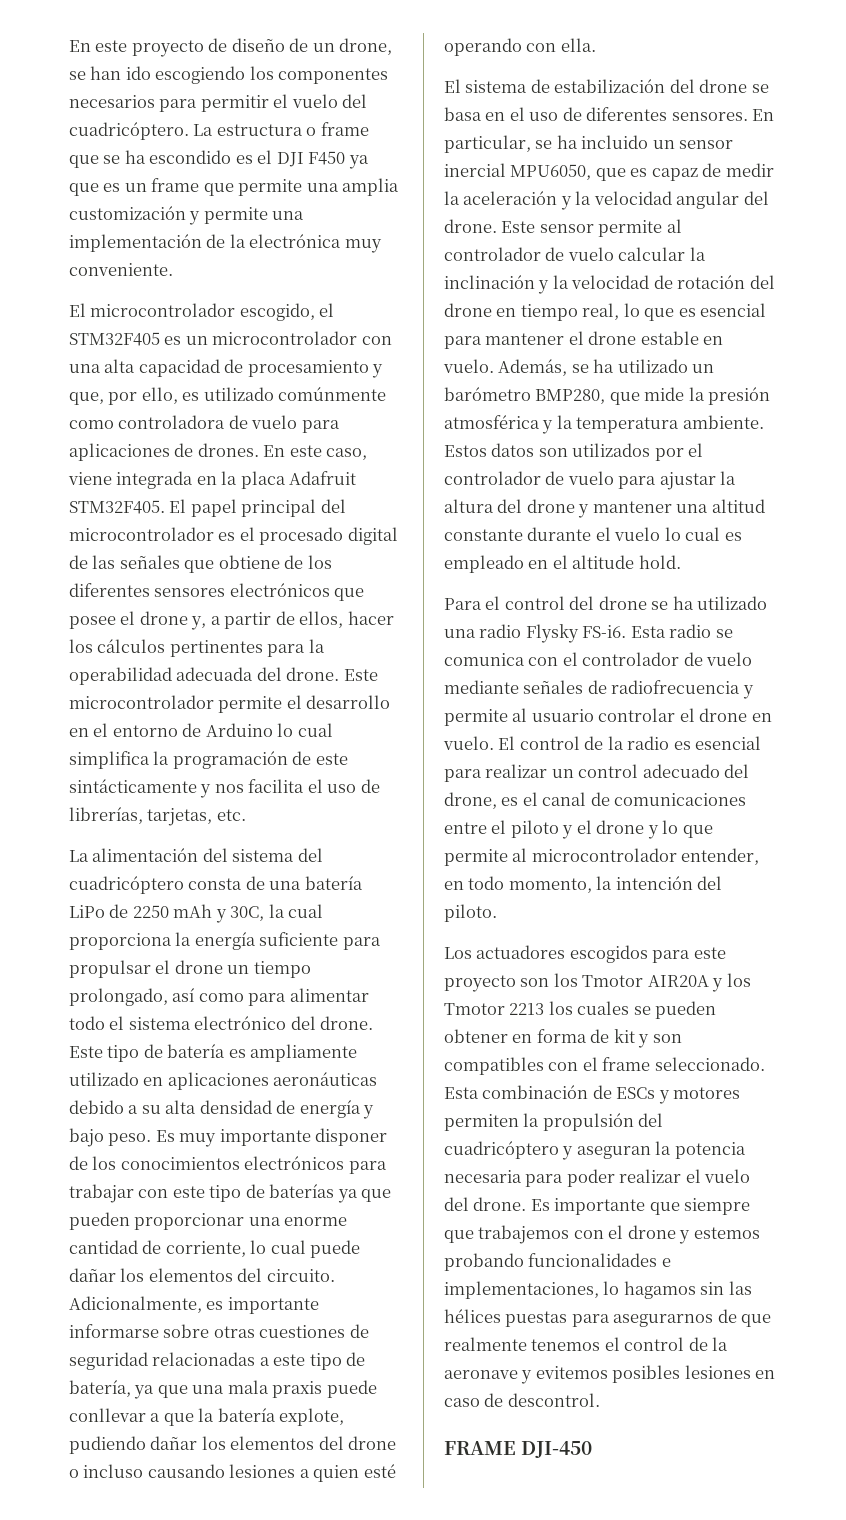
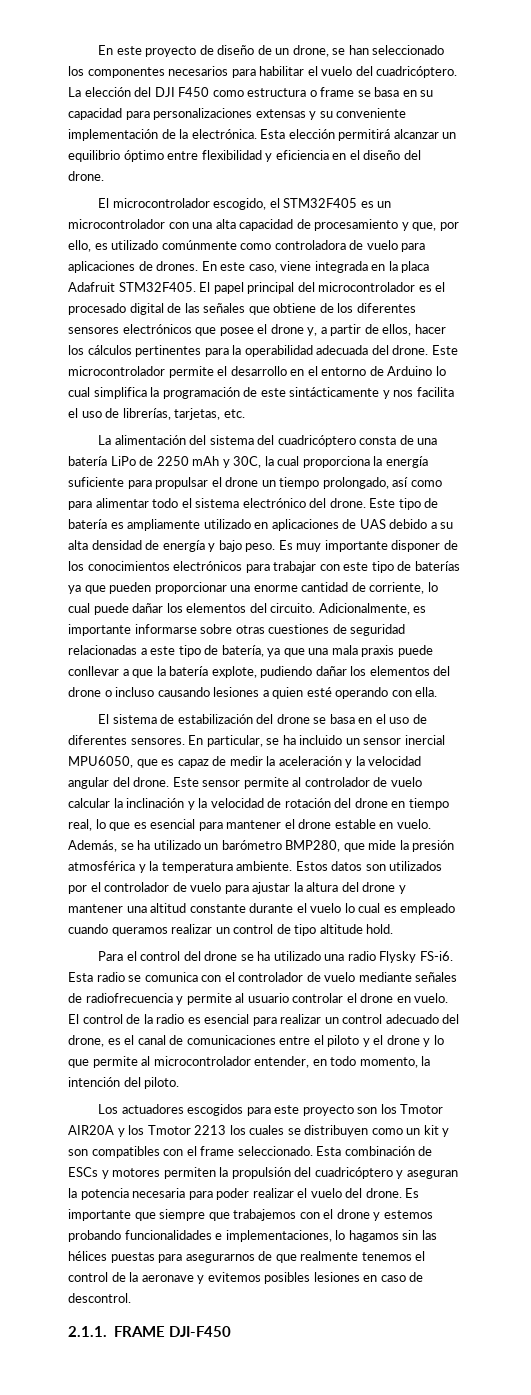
[125,66,246,84] ido escogiendo -> [372,45,445,55] seleccionado
[200,95,269,112] permitir -> [259,66,305,76] habilitar
[216,122,369,136] [69,150,369,169] [69,178,400,196] [69,206,305,225] [69,234,382,253] [69,263,173,276] estructura o frame que se ha escondido es el DJI F450 ya que es un frame que permite una amplia customización y permite una implementación de la electrónica muy conveniente. -> [84,87,434,97] [68,108,407,120] [68,129,457,141] [68,150,421,162] [68,171,104,181] elección del DJI F450 como estructura o frame se basa en su capacidad para personalizaciones extensas y su conveniente implementación de la electrónica. Esta elección permitirá alcanzar un equilibrio óptimo entre flexibilidad y eficiencia en el diseño del drone.
[273,1072,378,1086] aeronáuticas -> [342,519,386,529] de UAS
[528,555,568,569] en el -> [68,924,317,936] cuando queramos realizar un control de tipo
[655,1001,717,1019] [444,1029,610,1043] pueden obtener en forma de -> [304,1125,421,1137] distribuyen como un
[444,1441,593,1458] FRAME DJI-450 -> [68,1326,231,1337] 2.1.1. FRAME DJI-F450

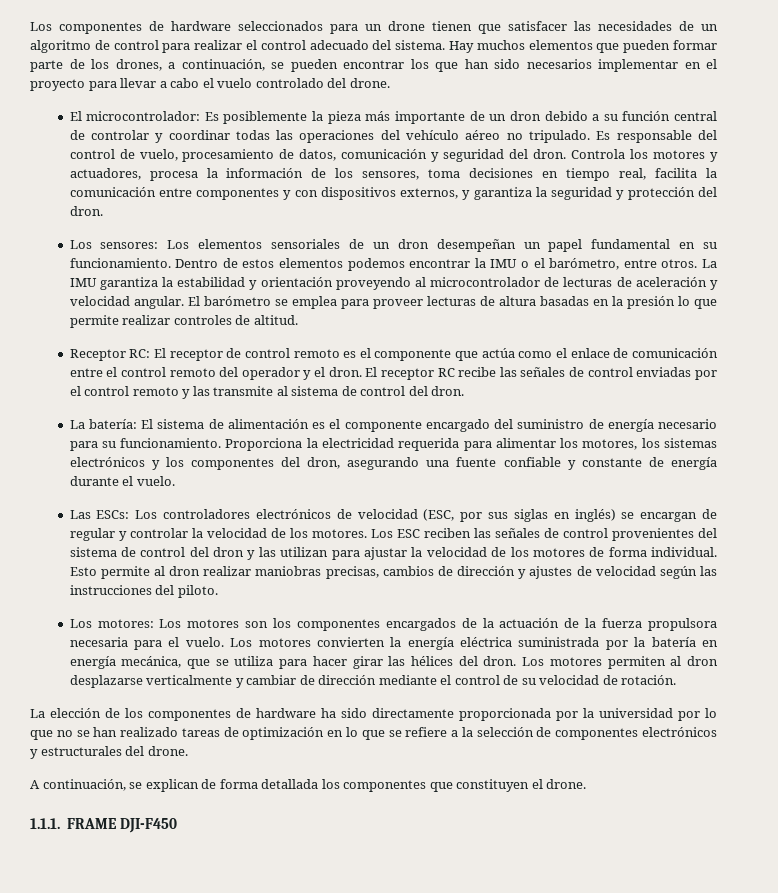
[98,45,445,57] [68,66,458,78] [68,87,434,97] [68,108,407,120] [68,129,457,141] [68,150,421,162] [68,171,104,181] [98,198,392,210] [68,219,459,231] [68,240,426,252] [68,261,430,273] [68,282,446,294] [68,303,416,315] [68,324,446,336] [68,345,458,357] [68,366,446,378] [68,387,454,399] [68,408,245,420] [98,435,438,447] [68,456,428,468] [68,477,442,489] [68,498,439,510] [68,519,454,531] [68,540,458,552] [68,561,460,573] [68,582,438,594] [68,603,427,615] [68,624,406,636] [68,645,433,657] [68,666,451,678] [68,687,438,699] [98,714,427,724] [68,735,445,747] [68,756,422,768] [68,777,422,789] [68,798,449,810] [68,819,431,831] [68,840,455,852] [68,861,443,873] [68,882,406,894] [68,903,456,915] [68,924,394,936] [98,951,453,963] [68,972,458,982] [68,993,449,1005] [68,1014,460,1026] [68,1035,444,1047] [68,1056,431,1068] [68,1077,180,1089] [98,1104,444,1116] [68,1125,450,1137] [68,1146,433,1158] [68,1167,458,1179] [68,1188,420,1200] [68,1209,433,1221] [68,1230,437,1242] [68,1251,426,1263] [68,1272,424,1284] [68,1293,131,1303] [68,1326,107,1337] En este proyecto de diseño de un drone, se han seleccionado los componentes necesarios para habilitar el vuelo del cuadricóptero. La elección del DJI F450 como estructura o frame se basa en su capacidad para personalizaciones extensas y su conveniente implementación de la electrónica. Esta elección permitirá alcanzar un equilibrio óptimo entre flexibilidad y eficiencia en el diseño del drone. // El microcontrolador escogido, el STM32F405 es un microcontrolador con una alta capacidad de procesamiento y que, por ello, es utilizado comúnmente como controladora de vuelo para aplicaciones de drones. En este caso, viene integrada en la placa Adafruit STM32F405. El papel principal del microcontrolador es el procesado digital de las señales que obtiene de los diferentes sensores electrónicos que posee el drone y, a partir de ellos, hacer los cálculos pertinentes para la operabilidad adecuada del drone. Este microcontrolador permite el desarrollo en el entorno de Arduino lo cual simplifica la programación de este sintácticamente y nos facilita el uso de librerías, tarjetas, etc. // La alimentación del sistema del cuadricóptero consta de una batería LiPo de 2250 mAh y 30C, la cual proporciona la energía suficiente para propulsar el drone un tiempo prolongado, así como para alimentar todo el sistema electrónico del drone. Este tipo de batería es ampliamente utilizado en aplicaciones de UAS debido a su alta densidad de energía y bajo peso. Es muy importante disponer de los conocimientos electrónicos para trabajar con este tipo de baterías ya que pueden proporcionar una enorme cantidad de corriente, lo cual puede dañar los elementos del circuito. Adicionalmente, es importante informarse sobre otras cuestiones de seguridad relacionadas a este tipo de batería, ya que una mala praxis puede conllevar a que la batería explote, pudiendo dañar los elementos del drone o incluso causando lesiones a quien esté operando con ella. // El sistema de estabilización del drone se basa en el uso de diferentes sensores. En particular, se ha incluido un sensor inercial MPU6050, que es capaz de medir la aceleración y la velocidad angular del drone. Este sensor permite al controlador de vuelo calcular la inclinación y la velocidad de rotación del drone en tiempo real, lo que es esencial para mantener el drone estable en vuelo. Además, se ha utilizado un barómetro BMP280, que mide la presión atmosférica y la temperatura ambiente. Estos datos son utilizados por el controlador de vuelo para ajustar la altura del drone y mantener una altitud constante durante el vuelo lo cual es empleado cuando queramos realizar un control de tipo altitude hold. // Para el control del drone se ha utilizado una radio Flysky FS-i6. Esta radio se comunica con el controlador de vuelo mediante señales de radiofrecuencia y permite al usuario controlar el drone en vuelo. El control de la radio es esencial para realizar un control adecuado del drone, es el canal de comunicaciones entre el piloto y el drone y lo que permite al microcontrolador entender, en todo momento, la intención del piloto. // Los actuadores escogidos para este proyecto son los Tmotor AIR20A y los Tmotor 2213 los cuales se distribuyen como un kit y son compatibles con el frame seleccionado. Esta combinación de ESCs y motores permiten la propulsión del cuadricóptero y aseguran la potencia necesaria para poder realizar el vuelo del drone. Es importante que siempre que trabajemos con el drone y estemos probando funcionalidades e implementaciones, lo hagamos sin las hélices puestas para asegurarnos de que realmente tenemos el control de la aeronave y evitemos posibles lesiones en caso de descontrol. // 2.1.1. -> [30,21,718,34] [30,40,717,53] [30,59,717,72] [30,78,390,91] [69,111,718,124] [69,130,717,143] [69,149,718,162] [69,168,718,181] [69,187,717,200] [69,206,103,216] [69,239,717,252] [69,258,718,271] [69,277,718,290] [69,296,717,309] [69,315,298,328] [69,348,718,361] [69,367,718,380] [69,386,465,399] [69,419,718,432] [69,438,718,451] [69,457,718,470] [69,476,175,486] [69,509,717,522] [69,528,717,541] [69,547,717,560] [69,566,717,579] [69,585,218,598] [69,618,717,631] [69,637,718,650] [69,656,718,669] [69,675,677,688] [30,708,717,721] [30,727,717,740] [30,746,188,759] [30,779,587,792] [30,818,60,829] Los componentes de hardware seleccionados para un drone tienen que satisfacer las necesidades de un algoritmo de control para realizar el control adecuado del sistema. Hay muchos elementos que pueden formar parte de los drones, a continuación, se pueden encontrar los que han sido necesarios implementar en el proyecto para llevar a cabo el vuelo controlado del drone. // El microcontrolador: Es posiblemente la pieza más importante de un dron debido a su función central de controlar y coordinar todas las operaciones del vehículo aéreo no tripulado. Es responsable del control de vuelo, procesamiento de datos, comunicación y seguridad del dron. Controla los motores y actuadores, procesa la información de los sensores, toma decisiones en tiempo real, facilita la comunicación entre componentes y con dispositivos externos, y garantiza la seguridad y protección del dron. // Los sensores: Los elementos sensoriales de un dron desempeñan un papel fundamental en su funcionamiento. Dentro de estos elementos podemos encontrar la IMU o el barómetro, entre otros. La IMU garantiza la estabilidad y orientación proveyendo al microcontrolador de lecturas de aceleración y velocidad angular. El barómetro se emplea para proveer lecturas de altura basadas en la presión lo que permite realizar controles de altitud. // Receptor RC: El receptor de control remoto es el componente que actúa como el enlace de comunicación entre el control remoto del operador y el dron. El receptor RC recibe las señales de control enviadas por el control remoto y las transmite al sistema de control del dron. // La batería: El sistema de alimentación es el componente encargado del suministro de energía necesario para su funcionamiento. Proporciona la electricidad requerida para alimentar los motores, los sistemas electrónicos y los componentes del dron, asegurando una fuente confiable y constante de energía durante el vuelo. // Las ESCs: Los controladores electrónicos de velocidad (ESC, por sus siglas en inglés) se encargan de regular y controlar la velocidad de los motores. Los ESC reciben las señales de control provenientes del sistema de control del dron y las utilizan para ajustar la velocidad de los motores de forma individual. Esto permite al dron realizar maniobras precisas, cambios de dirección y ajustes de velocidad según las instrucciones del piloto. // Los motores: Los motores son los componentes encargados de la actuación de la fuerza propulsora necesaria para el vuelo. Los motores convierten la energía eléctrica suministrada por la batería en energía mecánica, que se utiliza para hacer girar las hélices del dron. Los motores permiten al dron desplazarse verticalmente y cambiar de dirección mediante el control de su velocidad de rotación. // La elección de los componentes de hardware ha sido directamente proporcionada por la universidad por lo que no se han realizado tareas de optimización en lo que se refiere a la selección de componentes electrónicos y estructurales del drone. // A continuación, se explican de forma detallada los componentes que constituyen el drone. // 1.1.1.

